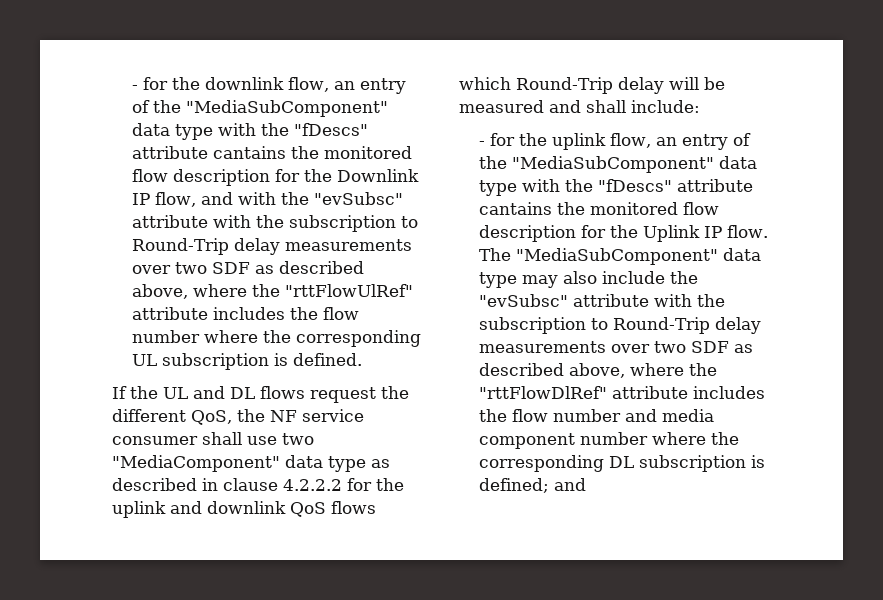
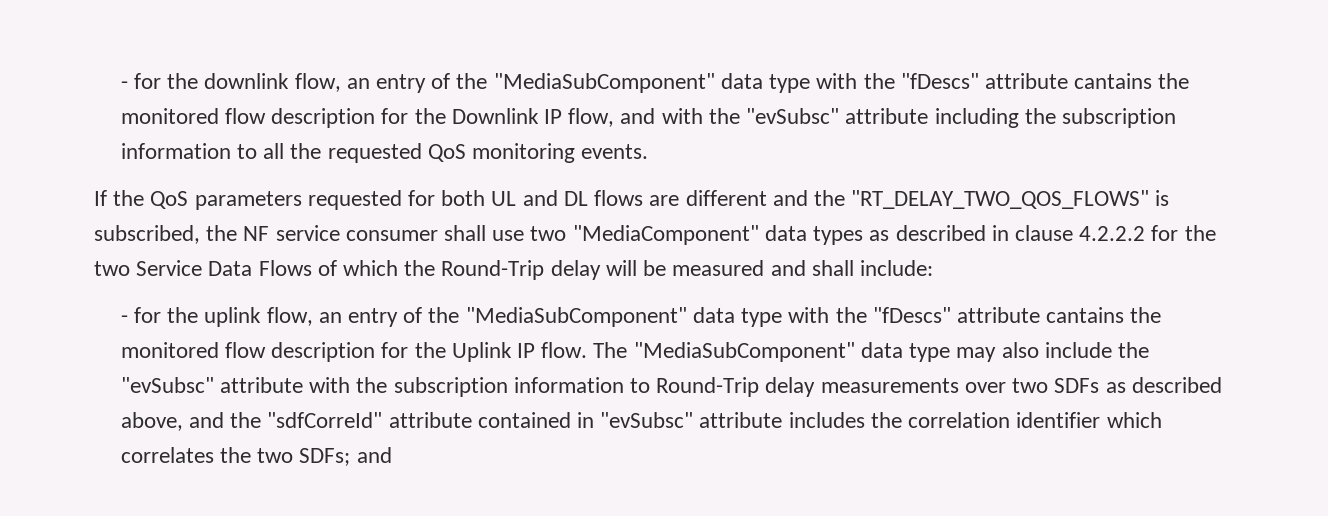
[212,215,418,232] [131,238,412,255] [131,261,364,274] [131,284,413,299] [131,307,359,320] [131,330,421,347] [131,353,362,370] [112,386,409,403] [112,409,232,425] with the subscription to Round-Trip delay measurements over two SDF as described above, where the "rttFlowUlRef" attribute includes the flow number where the corresponding UL subscription is defined. // If the UL and DL flows request the different QoS, -> [934,108,1176,128] [120,143,649,163] [94,190,1170,210] [94,225,200,244] including the subscription information to all the requested QoS monitoring events. // If the QoS parameters requested for both UL and DL flows are different and the "RT_DELAY_TWO_QOS_FLOWS" is subscribed,
[328,456,366,472] type -> [813,226,864,245] types
[112,501,376,518] [459,77,511,90] uplink and downlink QoS flows which -> [94,260,436,276] two Service Data Flows of which the
[590,317,761,334] [478,341,753,353] [478,363,717,378] [478,386,765,399] [478,409,714,422] [478,432,739,449] [478,455,765,472] [478,478,549,493] to Round-Trip delay measurements over two SDF as described above, where the "rttFlowDlRef" attribute includes the flow number and media component number where the corresponding DL subscription is defined; -> [513,377,1222,397] [120,412,1162,431] [120,447,351,466] information to Round-Trip delay measurements over two SDFs as described above, and the "sdfCorreId" attribute contained in "evSubsc" attribute includes the correlation identifier which correlates the two SDFs;

